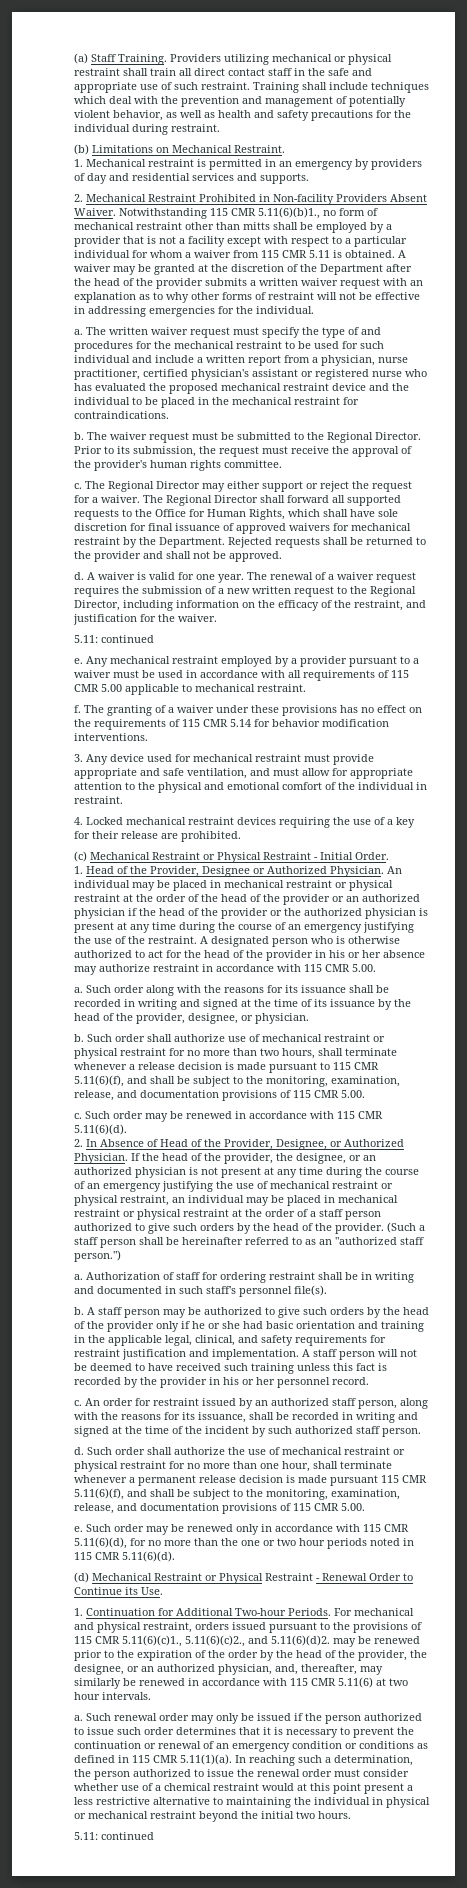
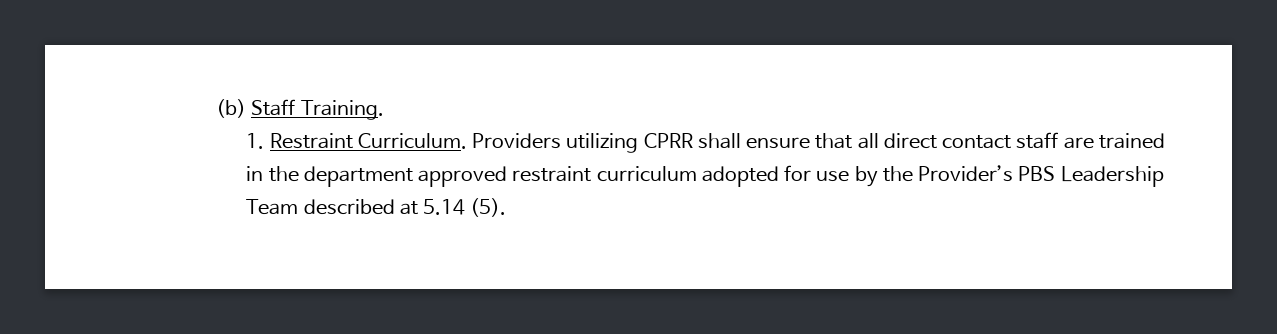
[74,53,89,64] (a) -> [216,99,247,118] (b)
[170,54,393,65] [74,68,373,76] [74,82,430,93] [74,96,407,107] [74,110,412,121] [74,124,221,135] [74,144,286,155] [74,159,423,170] [74,173,310,184] [74,194,428,205] [74,207,379,219] [74,222,393,233] [74,236,408,247] [74,250,407,258] [74,264,413,275] [74,278,424,289] [74,292,421,303] [74,306,315,317] [74,327,382,338] [74,341,385,352] [74,355,409,366] [74,369,428,380] [74,383,410,394] [74,397,360,408] [74,411,170,419] [74,432,422,443] [74,446,413,457] [74,460,283,471] [74,481,413,492] [74,495,402,506] [74,509,399,520] [74,523,412,534] [74,537,427,548] [74,551,283,562] [74,572,417,583] [74,586,417,597] [74,600,427,611] [73,614,218,625] [74,635,155,643] [74,656,420,667] [74,670,410,681] [74,684,307,695] [74,705,423,716] [74,719,390,730] [74,733,149,741] [74,754,375,765] [74,768,414,779] [74,782,428,793] [74,796,124,804] [74,817,416,828] [74,831,242,842] [74,851,390,863] [74,866,403,877] [74,880,394,891] [74,894,421,905] [74,908,429,919] [74,922,415,933] [74,936,401,947] [74,950,426,961] [74,964,377,975] [74,985,390,996] [74,999,412,1010] [74,1013,310,1024] [74,1034,386,1042] [74,1048,398,1059] [74,1062,380,1073] [74,1075,401,1087] [74,1090,366,1101] [74,1111,384,1122] [74,1124,128,1135] [74,1139,405,1150] [74,1153,377,1164] [74,1167,420,1178] [74,1181,394,1192] [74,1195,399,1206] [74,1209,382,1220] [74,1222,426,1234] [74,1237,425,1248] [74,1250,122,1262] [74,1272,415,1283] [74,1285,328,1297] [74,1307,430,1318] [74,1321,425,1332] [74,1335,387,1346] [74,1349,418,1360] [74,1363,388,1374] [74,1377,370,1388] [74,1398,429,1409] [74,1412,419,1423] [74,1426,422,1437] [74,1447,406,1455] [74,1461,393,1472] [74,1475,428,1486] [74,1488,401,1500] [74,1503,366,1514] [74,1524,410,1535] [74,1537,415,1549] [74,1551,176,1562] [74,1572,414,1584] [74,1587,164,1595] [74,1608,415,1616] [74,1622,423,1633] [74,1635,421,1647] [74,1650,428,1661] [74,1664,384,1675] [74,1677,409,1689] [74,1692,152,1700] [74,1713,423,1724] [74,1727,415,1738] [74,1741,429,1752] [74,1754,414,1766] [74,1769,410,1780] [74,1783,414,1794] [74,1797,431,1808] [74,1811,352,1822] [74,1832,155,1840] Providers utilizing mechanical or physical restraint shall train all direct contact staff in the safe and appropriate use of such restraint. Training shall include techniques which deal with the prevention and management of potentially violent behavior, as well as health and safety precautions for the individual during restraint. // (b) Limitations on Mechanical Restraint. // 1. Mechanical restraint is permitted in an emergency by providers of day and residential services and supports. // 2. Mechanical Restraint Prohibited in Non-facility Providers Absent Waiver. Notwithstanding 115 CMR 5.11(6)(b)1., no form of mechanical restraint other than mitts shall be employed by a provider that is not a facility except with respect to a particular individual for whom a waiver from 115 CMR 5.11 is obtained. A waiver may be granted at the discretion of the Department after the head of the provider submits a written waiver request with an explanation as to why other forms of restraint will not be effective in addressing emergencies for the individual. // a. The written waiver request must specify the type of and procedures for the mechanical restraint to be used for such individual and include a written report from a physician, nurse practitioner, certified physician's assistant or registered nurse who has evaluated the proposed mechanical restraint device and the individual to be placed in the mechanical restraint for contraindications. // b. The waiver request must be submitted to the Regional Director. Prior to its submission, the request must receive the approval of the provider's human rights committee. // c. The Regional Director may either support or reject the request for a waiver. The Regional Director shall forward all supported requests to the Office for Human Rights, which shall have sole discretion for final issuance of approved waivers for mechanical restraint by the Department. Rejected requests shall be returned to the provider and shall not be approved. // d. A waiver is valid for one year. The renewal of a waiver request requires the submission of a new written request to the Regional Director, including information on the efficacy of the restraint, and justification for the waiver. // 5.11: continued // e. Any mechanical restraint employed by a provider pursuant to a waiver must be used in accordance with all requirements of 115 CMR 5.00 applicable to mechanical restraint. // f. The granting of a waiver under these provisions has no effect on the requirements of 115 CMR 5.14 for behavior modification interventions. // 3. Any device used for mechanical restraint must provide appropriate and safe ventilation, and must allow for appropriate attention to the physical and emotional comfort of the individual in restraint. // 4. Locked mechanical restraint devices requiring the use of a key for their release are prohibited. // (c) Mechanical Restraint or Physical Restraint - Initial Order. // 1. Head of the Provider, Designee or Authorized Physician. An individual may be placed in mechanical restraint or physical restraint at the order of the head of the provider or an authorized physician if the head of the provider or the authorized physician is present at any time during the course of an emergency justifying the use of the restraint. A designated person who is otherwise authorized to act for the head of the provider in his or her absence may authorize restraint in accordance with 115 CMR 5.00. // a. Such order along with the reasons for its issuance shall be recorded in writing and signed at the time of its issuance by the head of the provider, designee, or physician. // b. Such order shall authorize use of mechanical restraint or physical restraint for no more than two hours, shall terminate whenever a release decision is made pursuant to 115 CMR 5.11(6)(f), and shall be subject to the monitoring, examination, release, and documentation provisions of 115 CMR 5.00. // c. Such order may be renewed in accordance with 115 CMR 5.11(6)(d). // 2. In Absence of Head of the Provider, Designee, or Authorized Physician. If the head of the provider, the designee, or an authorized physician is not present at any time during the course of an emergency justifying the use of mechanical restraint or physical restraint, an individual may be placed in mechanical restraint or physical restraint at the order of a staff person authorized to give such orders by the head of the provider. (Such a staff person shall be hereinafter referred to as an "authorized staff person.") // a. Authorization of staff for ordering restraint shall be in writing and documented in such staff's personnel file(s). // b. A staff person may be authorized to give such orders by the head of the provider only if he or she had basic orientation and training in the applicable legal, clinical, and safety requirements for restraint justification and implementation. A staff person will not be deemed to have received such training unless this fact is recorded by the provider in his or her personnel record. // c. An order for restraint issued by an authorized staff person, along with the reasons for its issuance, shall be recorded in writing and signed at the time of the incident by such authorized staff person. // d. Such order shall authorize the use of mechanical restraint or physical restraint for no more than one hour, shall terminate whenever a permanent release decision is made pursuant 115 CMR 5.11(6)(f), and shall be subject to the monitoring, examination, release, and documentation provisions of 115 CMR 5.00. // e. Such order may be renewed only in accordance with 115 CMR 5.11(6)(d), for no more than the one or two hour periods noted in 115 CMR 5.11(6)(d). // (d) Mechanical Restraint or Physical Restraint - Renewal Order to Continue its Use. // 1. Continuation for Additional Two-hour Periods. For mechanical and physical restraint, orders issued pursuant to the provisions of 115 CMR 5.11(6)(c)1., 5.11(6)(c)2., and 5.11(6)(d)2. may be renewed prior to the expiration of the order by the head of the provider, the designee, or an authorized physician, and, thereafter, may similarly be renewed in accordance with 115 CMR 5.11(6) at two hour intervals. // a. Such renewal order may only be issued if the person authorized to issue such order determines that it is necessary to prevent the continuation or renewal of an emergency condition or conditions as defined in 115 CMR 5.11(1)(a). In reaching such a determination, the person authorized to issue the renewal order must consider whether use of a chemical restraint would at this point present a less restrictive alternative to maintaining the individual in physical or mechanical restraint beyond the initial two hours. // 5.11: continued -> [246,132,1166,153] [246,165,1164,187] [246,198,507,217] // 1. Restraint Curriculum. Providers utilizing CPRR shall ensure that all direct contact staff are trained in the department approved restraint curriculum adopted for use by the Provider’s PBS Leadership Team described at 5.14 (5).

